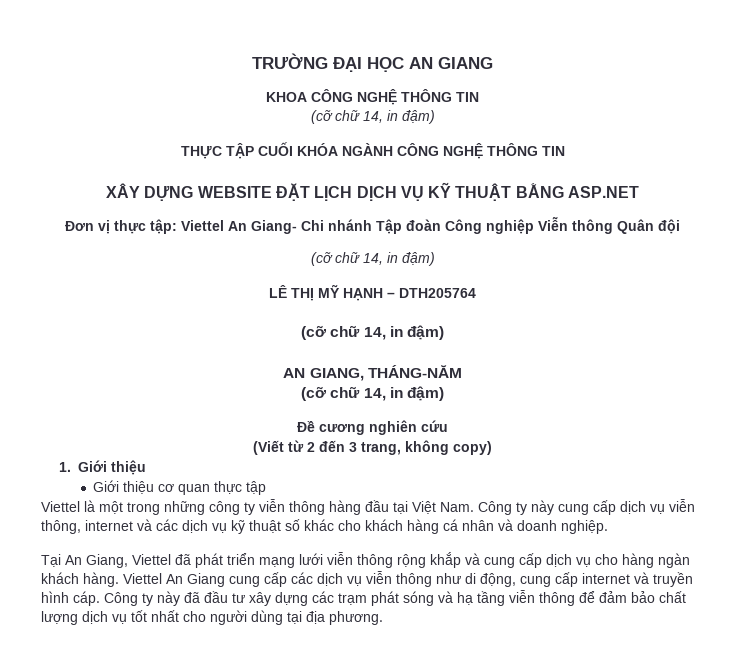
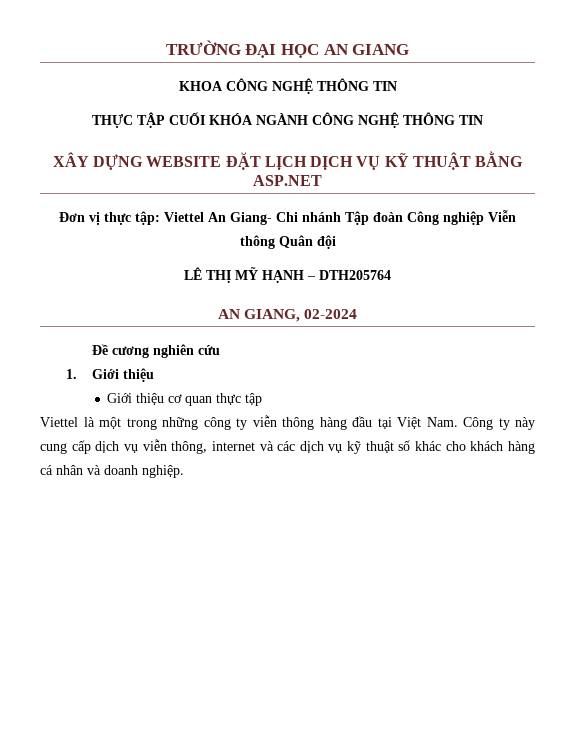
[310,110,435,124] // (cỡ chữ 14, in đậm) -> (397, 86) none
[310,252,435,266] // (cỡ chữ 14, in đậm) -> (336, 242) none
[301,325,444,340] [283,365,462,381] [301,386,444,401] [297,420,448,435] [253,440,492,455] (cỡ chữ 14, in đậm) // AN GIANG, THÁNG-NĂM // (cỡ chữ 14, in đậm) // Đề cương nghiên cứu // (Viết từ 2 đến 3 trang, không copy) -> [217,309,358,322] [91,344,220,358] AN GIANG, 02-2024 // Đề cương nghiên cứu
[41,552,690,568] [41,571,693,587] [41,590,686,606] [41,610,383,625] // Tại An Giang, Viettel đã phát triển mạng lưới viễn thông rộng khắp và cung cấp dịch vụ cho hàng ngàn khách hàng. Viettel An Giang cung cấp các dịch vụ viễn thông như di động, cung cấp internet và truyền hình cáp. Công ty này đã đầu tư xây dựng các trạm phát sóng và hạ tầng viễn thông để đảm bảo chất lượng dịch vụ tốt nhất cho người dùng tại địa phương. -> (184, 471) none

